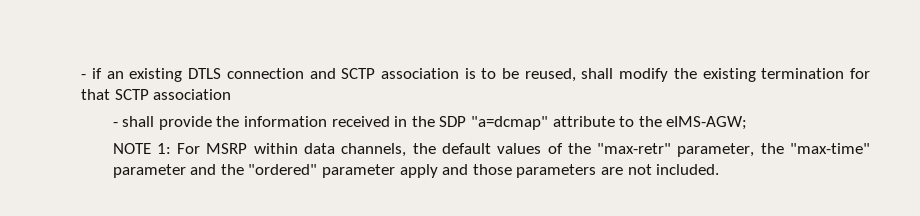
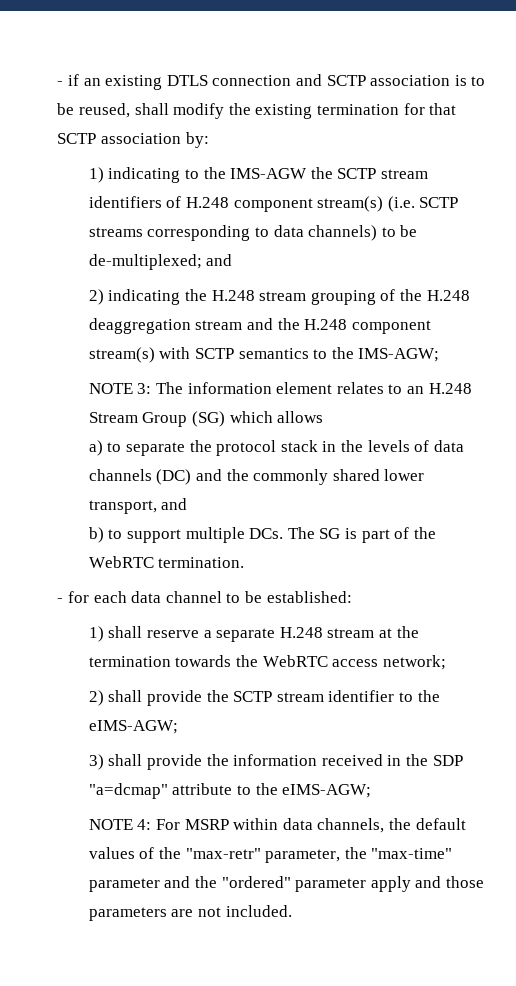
[112,122,118,127] // - -> [185,132,209,148] [88,167,429,183] [88,196,459,212] [88,225,418,241] [88,254,233,270] [88,289,470,305] [88,318,431,334] [88,347,440,363] [88,382,472,394] [88,411,324,427] [88,440,464,456] [88,469,425,485] [88,498,188,514] [88,527,436,543] [88,556,245,568] [57,591,352,603] [88,626,419,642] [88,655,446,670] [88,690,440,706] [88,720,178,734] [88,754,104,770] by: // 1) indicating to the IMS-AGW the SCTP stream identifiers of H.248 component stream(s) (i.e. SCTP streams corresponding to data channels) to be de-multiplexed; and // 2) indicating the H.248 stream grouping of the H.248 deaggregation stream and the H.248 component stream(s) with SCTP semantics to the IMS-AGW; // NOTE 3: The information element relates to an H.248 Stream Group (SG) which allows // a) to separate the protocol stack in the levels of data channels (DC) and the commonly shared lower transport, and // b) to support multiple DCs. The SG is part of the WebRTC termination. // - for each data channel to be established: // 1) shall reserve a separate H.248 stream at the termination towards the WebRTC access network; // 2) shall provide the SCTP stream identifier to the eIMS-AGW; // 3)
[156,143,171,154] 1: -> [137,819,152,830] 4:

